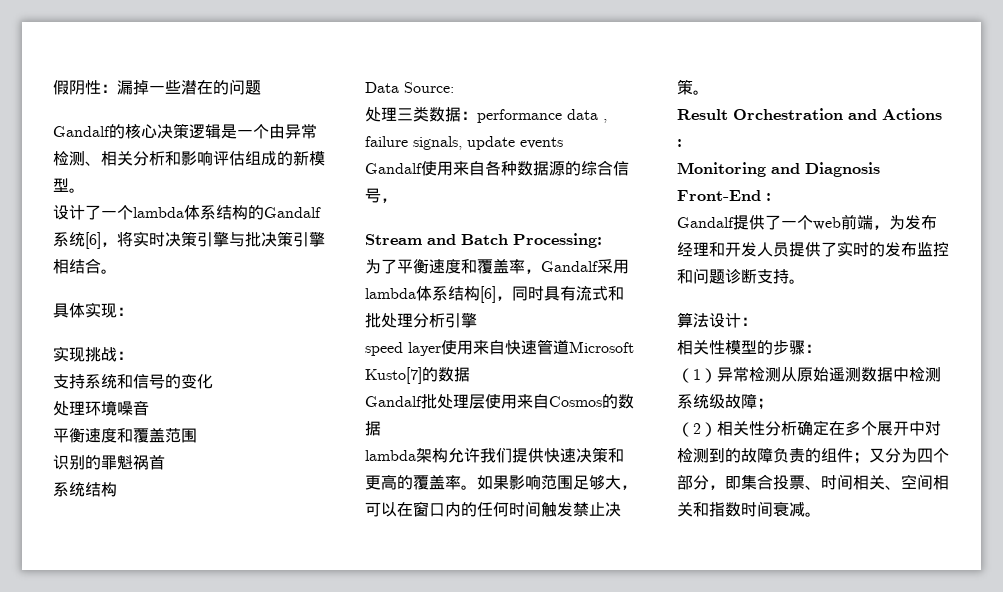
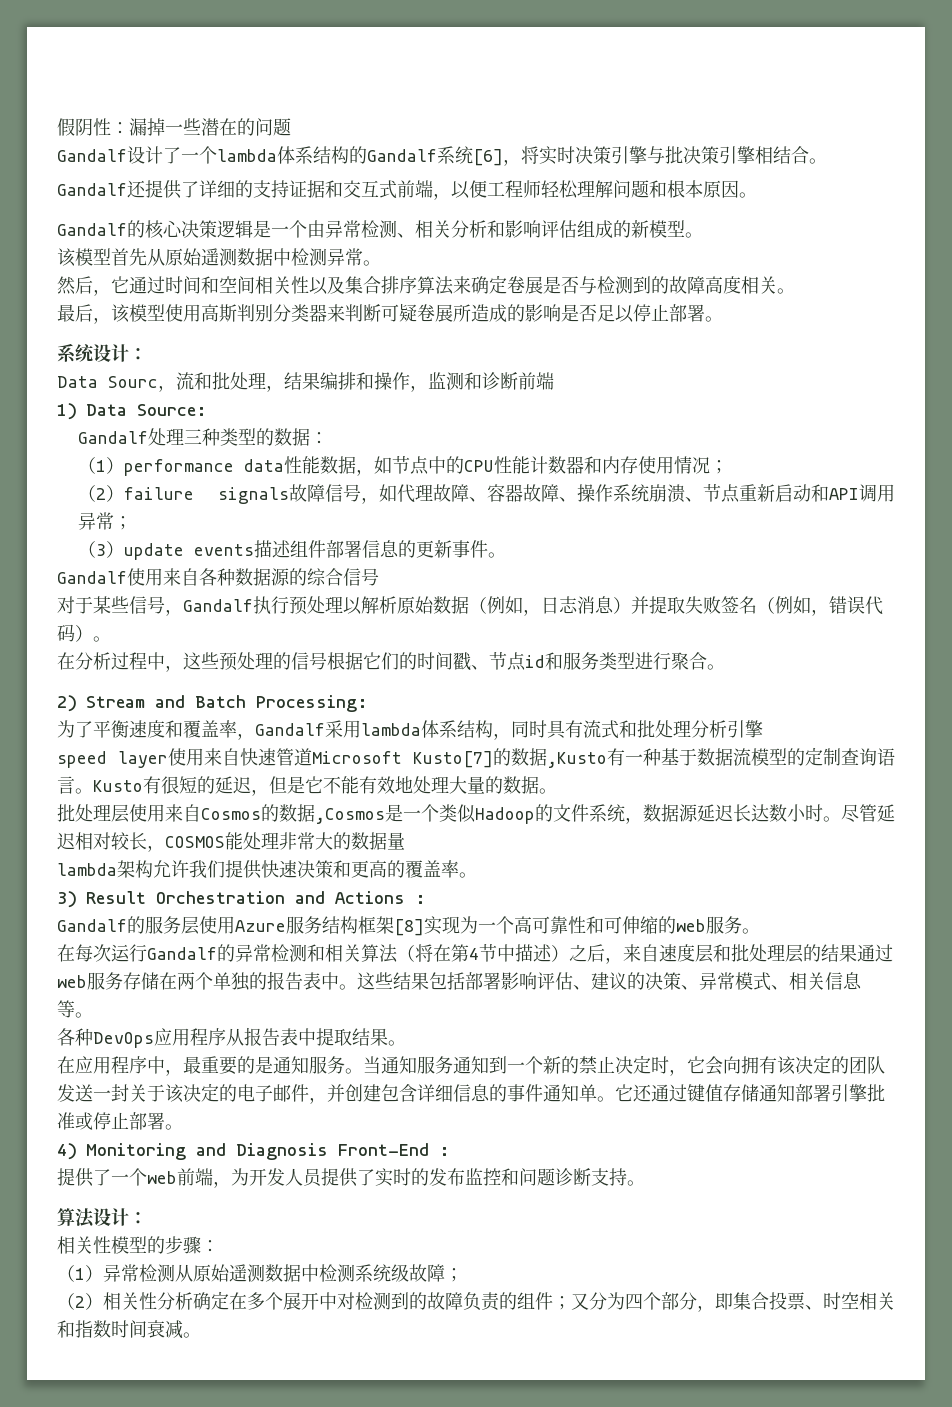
(261, 87) none -> [57,146,827,166] [57,180,757,200] // Gandalf设计了一个lambda体系结构的Gandalf系统[6]，将实时决策引擎与批决策引擎相结合。 // Gandalf还提供了详细的支持证据和交互式前端，以便工程师轻松理解问题和根本原因。
[53,205,321,220] [53,231,325,249] [53,258,117,274] [53,302,133,318] [53,346,133,362] [53,374,213,389] [53,400,149,416] [53,428,197,443] [53,454,165,470] [53,482,117,497] [365,82,454,93] [365,106,607,123] [365,136,563,150] 设计了一个lambda体系结构的Gandalf系统[6]，将实时决策引擎与批决策引擎相结合。 // 具体实现： // 实现挑战： // 支持系统和信号的变化 // 处理环境噪音 // 平衡速度和覆盖范围 // 识别的罪魁祸首 // 系统结构 // Data Source: // 处理三类数据：performance data , failure signals, update events -> [57,248,381,267] [57,275,795,296] [57,303,723,324] [57,343,147,363] [57,372,554,392] [57,403,207,420] [78,428,329,446] [78,456,729,476] [78,484,895,504] [78,512,133,530] [78,540,507,560] 该模型首先从原始遥测数据中检测异常。 // 然后，它通过时间和空间相关性以及集合排序算法来确定卷展是否与检测到的故障高度相关。 // 最后，该模型使用高斯判别分类器来判断可疑卷展所造成的影响是否足以停止部署。 // 系统设计： // Data Sourc，流和批处理，结果编排和操作，监测和诊断前端 // 1) Data Source: // Gandalf处理三种类型的数据： // （1）performance data性能数据，如节点中的CPU性能计数器和内存使用情况； // （2）failure signals故障信号，如代理故障、容器故障、操作系统崩溃、节点重新启动和API调用异常； // （3）update events描述组件部署信息的更新事件。
[381,198,397,203] ， // -> [57,596,883,616] [57,624,111,642] [57,652,725,672] [57,695,77,712] // 对于某些信号，Gandalf执行预处理以解析原始数据（例如，日志消息）并提取失败签名（例如，错误代码）。 // 在分析过程中，这些预处理的信号根据它们的时间戳、节点id和服务类型进行聚合。 // 2)
[480,286,496,303] [6] -> (493, 729) none
[365,396,422,407] // Gandalf -> [547,747,895,768] [57,776,557,796] ,Kusto有一种基于数据流模型的定制查询语言。Kusto有很短的延迟，但是它不能有效地处理大量的数据。 //
(381, 428) none -> [315,804,895,824] [57,832,405,852] ,Cosmos是一个类似Hadoop的文件系统，数据源延迟长达数小时。尽管延迟相对较长，COSMOS能处理非常大的数据量
[477,474,637,490] [365,501,621,517] [677,79,709,95] 如果影响范围足够大，可以在窗口内的任何时间触发禁止决策。 // -> [57,891,77,908] // 3)
(682, 143) none -> [57,916,760,936] [57,944,893,964] [57,971,862,991] [57,1000,93,1018] [57,1027,406,1048] [57,1055,885,1076] [57,1083,885,1104] [57,1112,183,1130] [57,1143,77,1160] Gandalf的服务层使用Azure服务结构框架[8]实现为一个高可靠性和可伸缩的web服务。 // 在每次运行Gandalf的异常检测和相关算法（将在第4节中描述）之后，来自速度层和批处理层的结果通过web服务存储在两个单独的报告表中。这些结果包括部署影响评估、建议的决策、异常模式、相关信息等。 // 各种DevOps应用程序从报告表中提取结果。 // 在应用程序中，最重要的是通知服务。当通知服务通知到一个新的禁止决定时，它会向拥有该决定的团队发送一封关于该决定的电子邮件，并创建包含详细信息的事件通知单。它还通过键值存储通知部署引擎批准或停止部署。 // 4)
[677,217,734,228] Gandalf -> (450, 1151) none
[905,214,937,230] [677,242,725,257] 发布经理和 -> (249, 1177) none
[837,474,933,490] 间相关、空间 -> [841,1292,859,1309] 空

